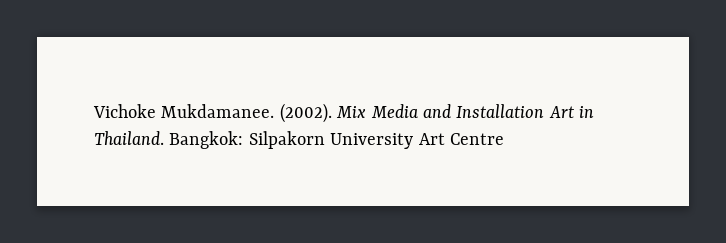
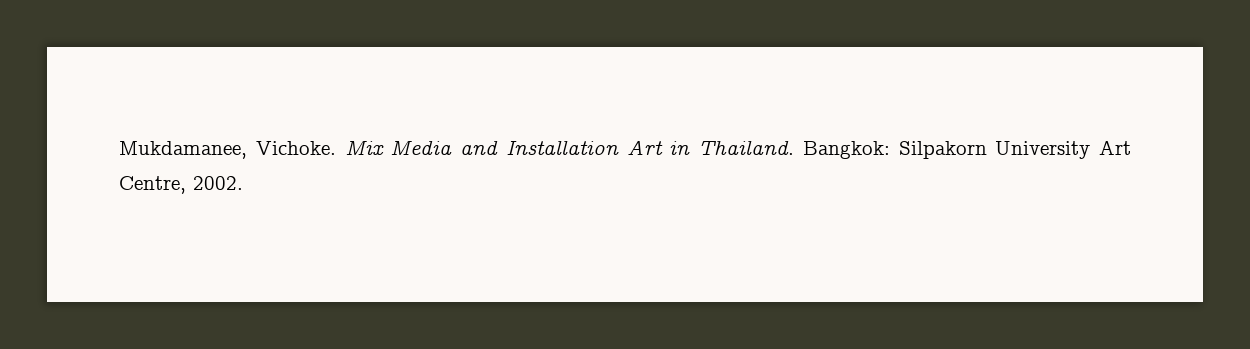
[93,103,332,123] Vichoke Mukdamanee. (2002). -> [119,141,336,159] Mukdamanee, Vichoke.
[450,133,504,145] Centre -> [119,176,243,194] Centre, 2002.

